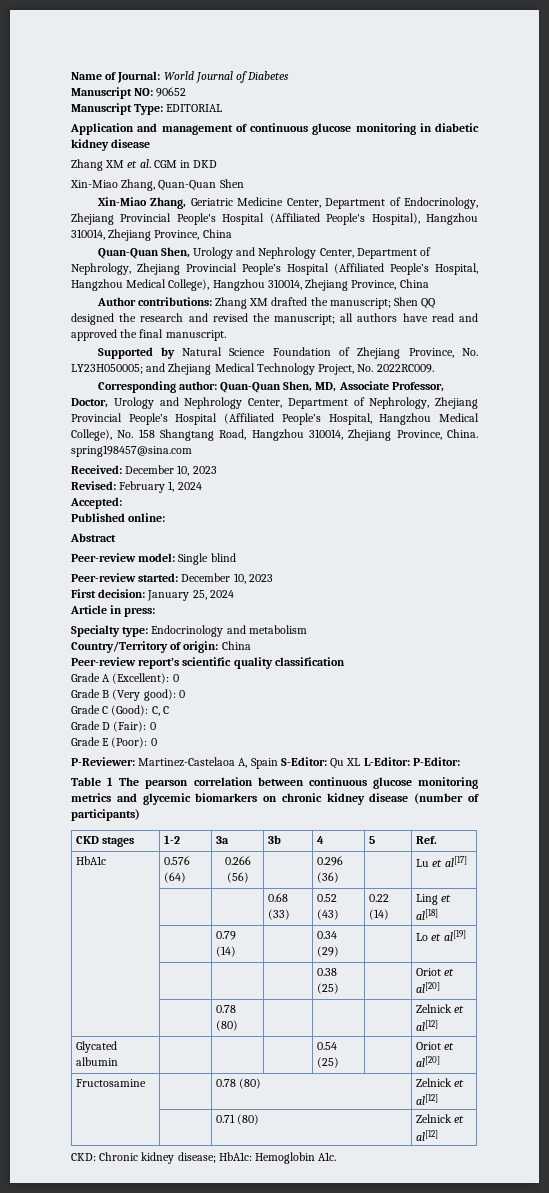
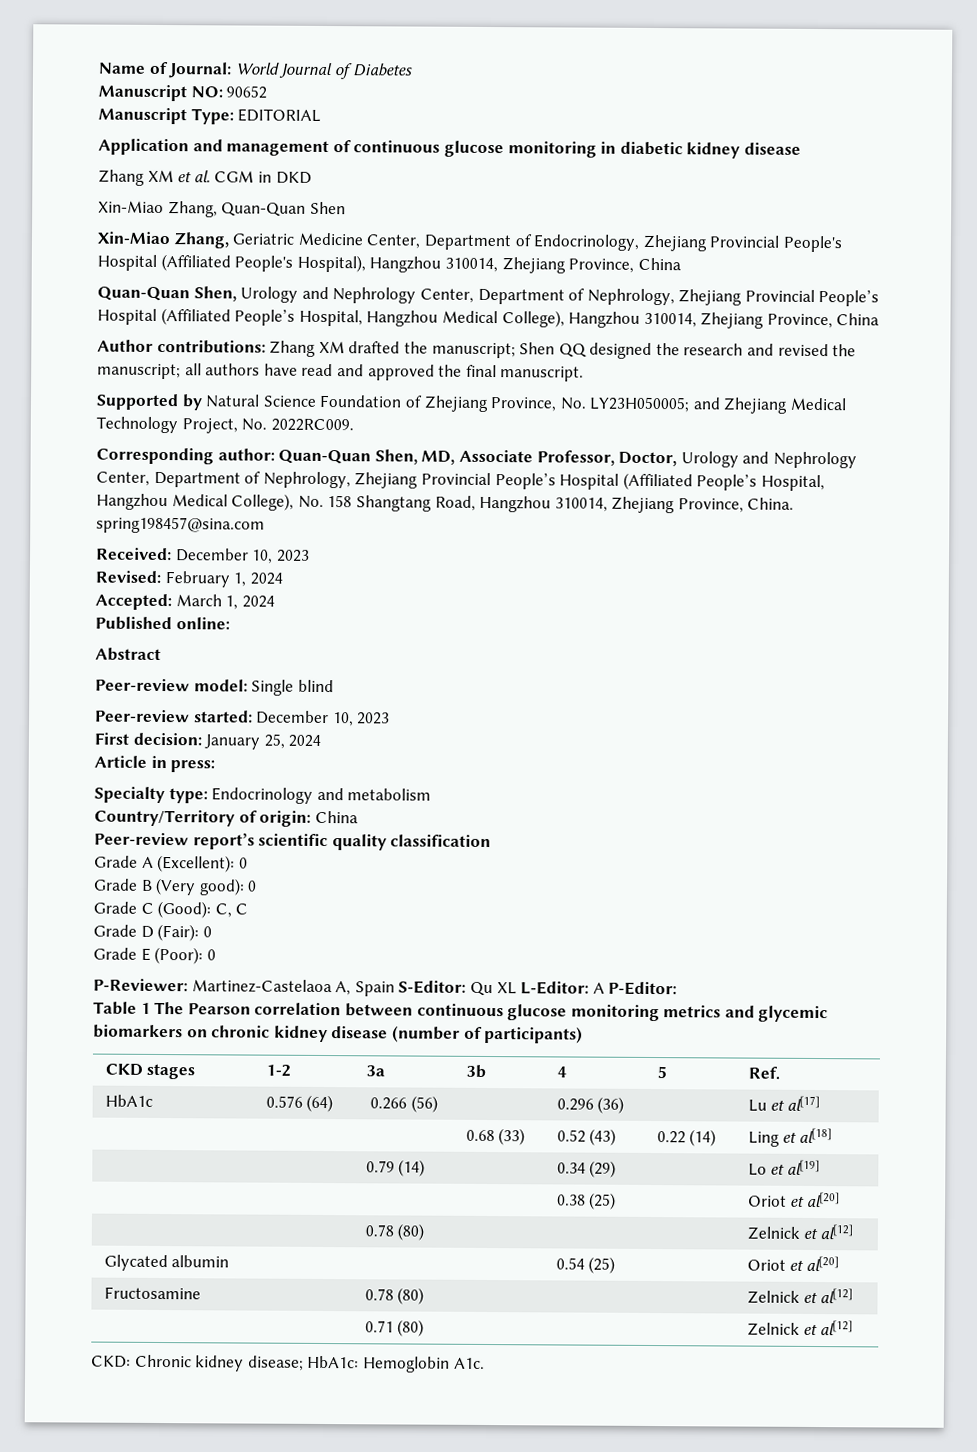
(122, 503) none -> [175,594,275,610] March 1, 2024
(410, 761) none -> [592,982,605,994] A
[145,779,189,789] pearson -> [187,1003,251,1015] Pearson

